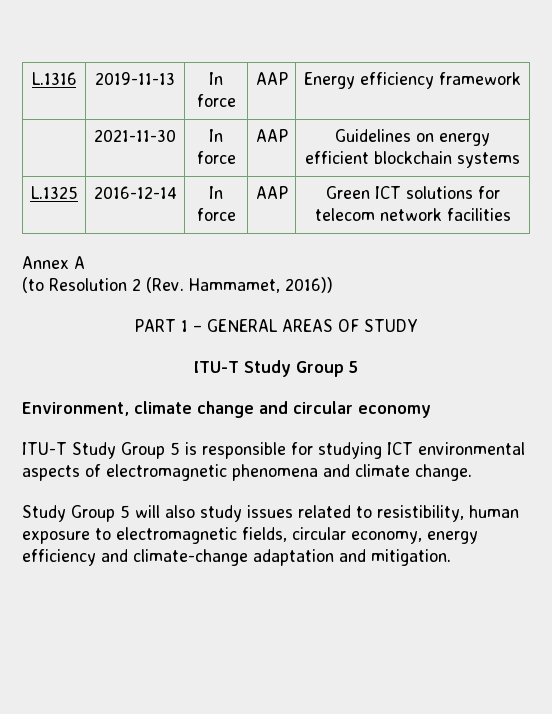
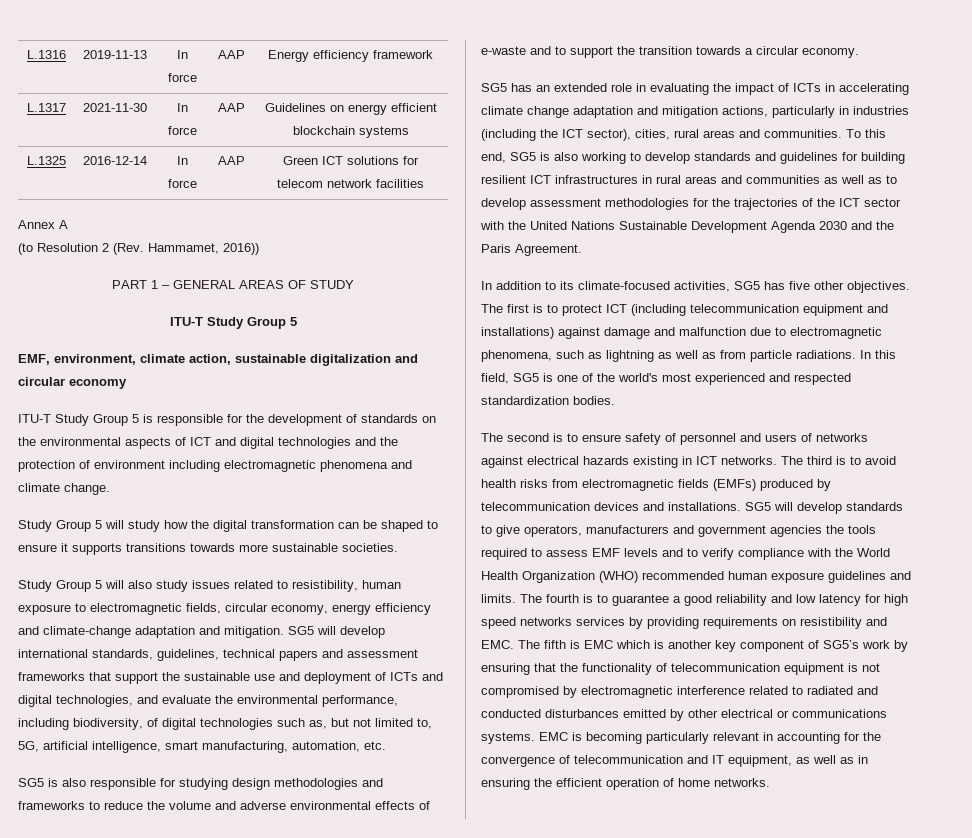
(521, 78) none -> [27,103,66,112] L.1317
[22,401,254,418] Environment, climate change -> [18,354,391,366] EMF, environment, climate action, sustainable digitalization
[318,442,525,459] [22,464,101,481] studying ICT environmental aspects of -> [246,414,436,426] [18,437,398,449] [18,460,220,472] the development of standards on the environmental aspects of ICT and digital technologies and the protection of environment including
(472, 472) none -> [18,520,438,532] [18,543,398,555] // Study Group 5 will study how the digital transformation can be shaped to ensure it supports transitions towards more sustainable societies.
(451, 557) none -> [288,626,385,638] [18,649,418,661] [18,672,443,684] [18,695,398,707] [18,718,432,730] [18,741,386,753] [18,778,383,790] [18,801,430,810] [481,46,859,58] [481,83,909,95] [481,106,909,118] [481,129,886,141] [481,152,905,164] [481,175,897,184] [481,198,901,210] [480,221,894,233] [481,244,582,256] [481,281,910,293] [481,304,888,316] [481,327,882,339] [481,350,896,362] [481,373,851,385] [481,396,615,405] [481,433,868,445] [481,456,896,468] [481,479,831,491] [481,502,903,514] [481,525,876,537] [481,548,890,560] [481,571,911,583] [481,594,908,606] [481,617,887,629] [481,640,908,652] [481,663,880,675] [481,686,878,698] [481,709,887,721] [481,732,881,744] [481,755,868,767] [481,778,770,790] SG5 will develop international standards, guidelines, technical papers and assessment frameworks that support the sustainable use and deployment of ICTs and digital technologies, and evaluate the environmental performance, including biodiversity, of digital technologies such as, but not limited to, 5G, artificial intelligence, smart manufacturing, automation, etc. // SG5 is also responsible for studying design methodologies and frameworks to reduce the volume and adverse environmental effects of e-waste and to support the transition towards a circular economy. // SG5 has an extended role in evaluating the impact of ICTs in accelerating climate change adaptation and mitigation actions, particularly in industries (including the ICT sector), cities, rural areas and communities. To this end, SG5 is also working to develop standards and guidelines for building resilient ICT infrastructures in rural areas and communities as well as to develop assessment methodologies for the trajectories of the ICT sector with the United Nations Sustainable Development Agenda 2030 and the Paris Agreement. // In addition to its climate-focused activities, SG5 has five other objectives. The first is to protect ICT (including telecommunication equipment and installations) against damage and malfunction due to electromagnetic phenomena, such as lightning as well as from particle radiations. In this field, SG5 is one of the world's most experienced and respected standardization bodies. // The second is to ensure safety of personnel and users of networks against electrical hazards existing in ICT networks. The third is to avoid health risks from electromagnetic fields (EMFs) produced by telecommunication devices and installations. SG5 will develop standards to give operators, manufacturers and government agencies the tools required to assess EMF levels and to verify compliance with the World Health Organization (WHO) recommended human exposure guidelines and limits. The fourth is to guarantee a good reliability and low latency for high speed networks services by providing requirements on resistibility and EMC. The fifth is EMC which is another key component of SG5’s work by ensuring that the functionality of telecommunication equipment is not compromised by electromagnetic interference related to radiated and conducted disturbances emitted by other electrical or communications systems. EMC is becoming particularly relevant in accounting for the convergence of telecommunication and IT equipment, as well as in ensuring the efficient operation of home networks.

